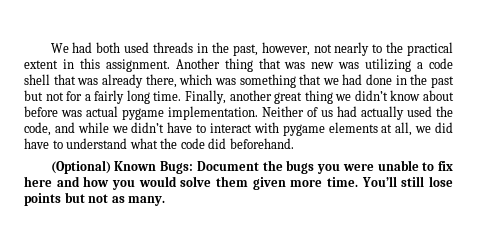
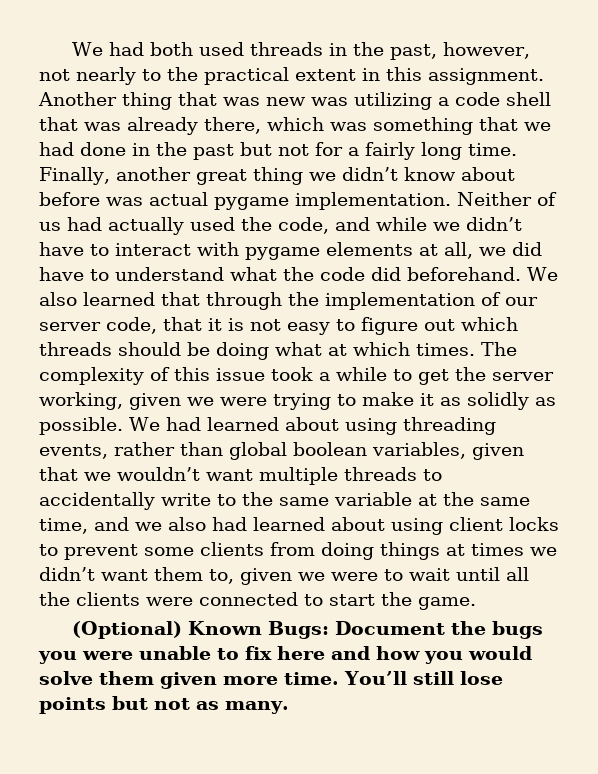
(294, 143) none -> [527,267,558,281] [39,292,538,310] [39,317,518,335] [39,342,517,360] [39,367,554,385] [39,392,556,410] [39,417,496,435] [39,442,524,460] [39,467,442,485] [39,492,530,510] [39,517,559,535] [39,542,557,560] [39,567,529,585] [39,592,476,610] We also learned that through the implementation of our server code, that it is not easy to figure out which threads should be doing what at which times. The complexity of this issue took a while to get the server working, given we were trying to make it as solidly as possible. We had learned about using threading events, rather than global boolean variables, given that we wouldn’t want multiple threads to accidentally write to the same variable at the same time, and we also had learned about using client locks to prevent some clients from doing things at times we didn’t want them to, given we were to wait until all the clients were connected to start the game.

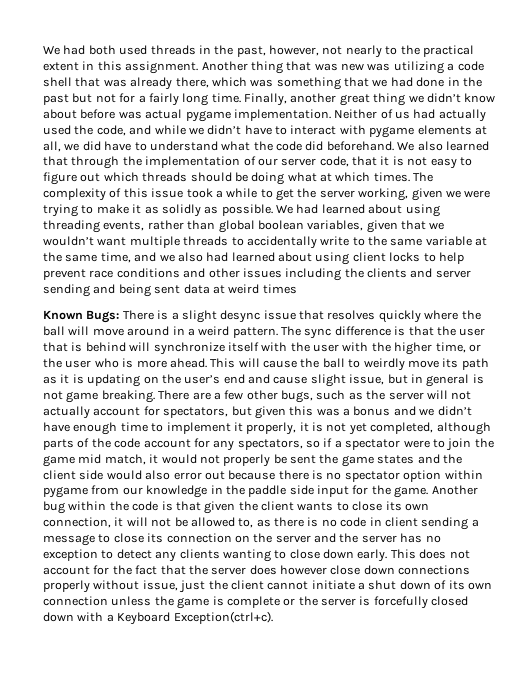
[64,542,557,560] [39,567,529,585] [39,592,476,610] [71,621,543,639] [38,646,532,664] [39,671,503,689] [39,696,289,714] prevent some clients from doing things at times we didn’t want them to, given we were to wait until all the clients were connected to start the game. // (Optional) Known Bugs: Document the bugs you were unable to fix here and how you would solve them given more time. You’ll still lose points but not as many. -> [438,252,464,264] [43,268,471,281] [43,284,297,297] [43,310,481,323] [43,326,486,339] [43,342,481,355] [43,358,489,371] [43,374,484,387] [43,390,472,403] [43,406,472,419] [43,422,491,435] [43,438,494,451] [43,454,462,467] [43,470,483,482] [43,485,478,498] [43,501,429,514] [43,517,479,530] [43,533,441,546] [43,549,470,562] [43,565,471,575] [43,580,492,593] [43,596,469,609] [43,611,273,625] help prevent race conditions and other issues including the clients and server sending and being sent data at weird times // Known Bugs: There is a slight desync issue that resolves quickly where the ball will move around in a weird pattern. The sync difference is that the user that is behind will synchronize itself with the user with the higher time, or the user who is more ahead. This will cause the ball to weirdly move its path as it is updating on the user’s end and cause slight issue, but in general is not game breaking. There are a few other bugs, such as the server will not actually account for spectators, but given this was a bonus and we didn’t have enough time to implement it properly, it is not yet completed, although parts of the code account for any spectators, so if a spectator were to join the game mid match, it would not properly be sent the game states and the client side would also error out because there is no spectator option within pygame from our knowledge in the paddle side input for the game. Another bug within the code is that given the client wants to close its own connection, it will not be allowed to, as there is no code in client sending a message to close its connection on the server and the server has no exception to detect any clients wanting to close down early. This does not account for the fact that the server does however close down connections properly without issue, just the client cannot initiate a shut down of its own connection unless the game is complete or the server is forcefully closed down with a Keyboard Exception(ctrl+c).

